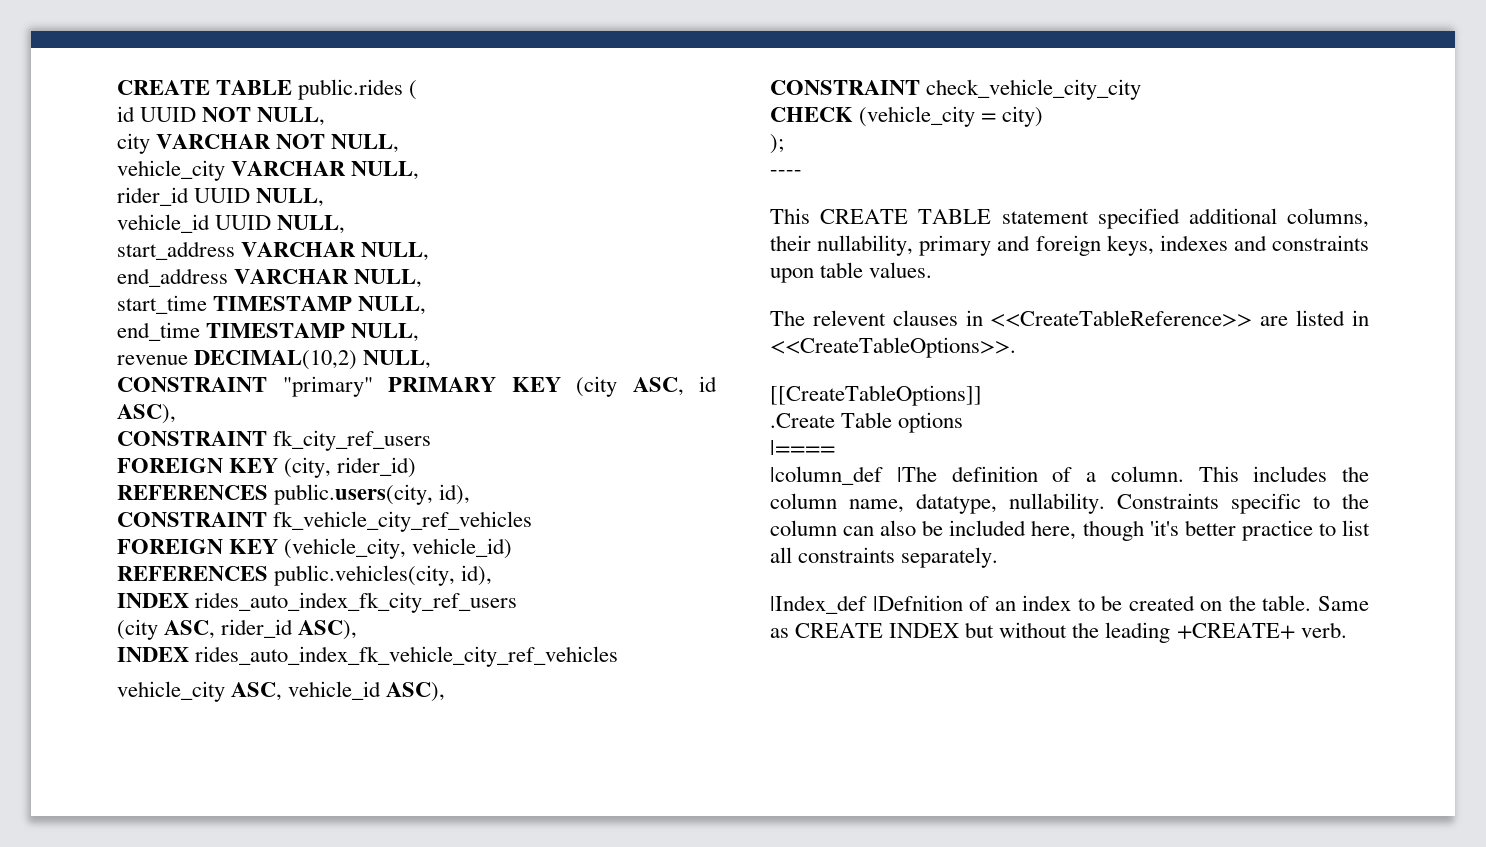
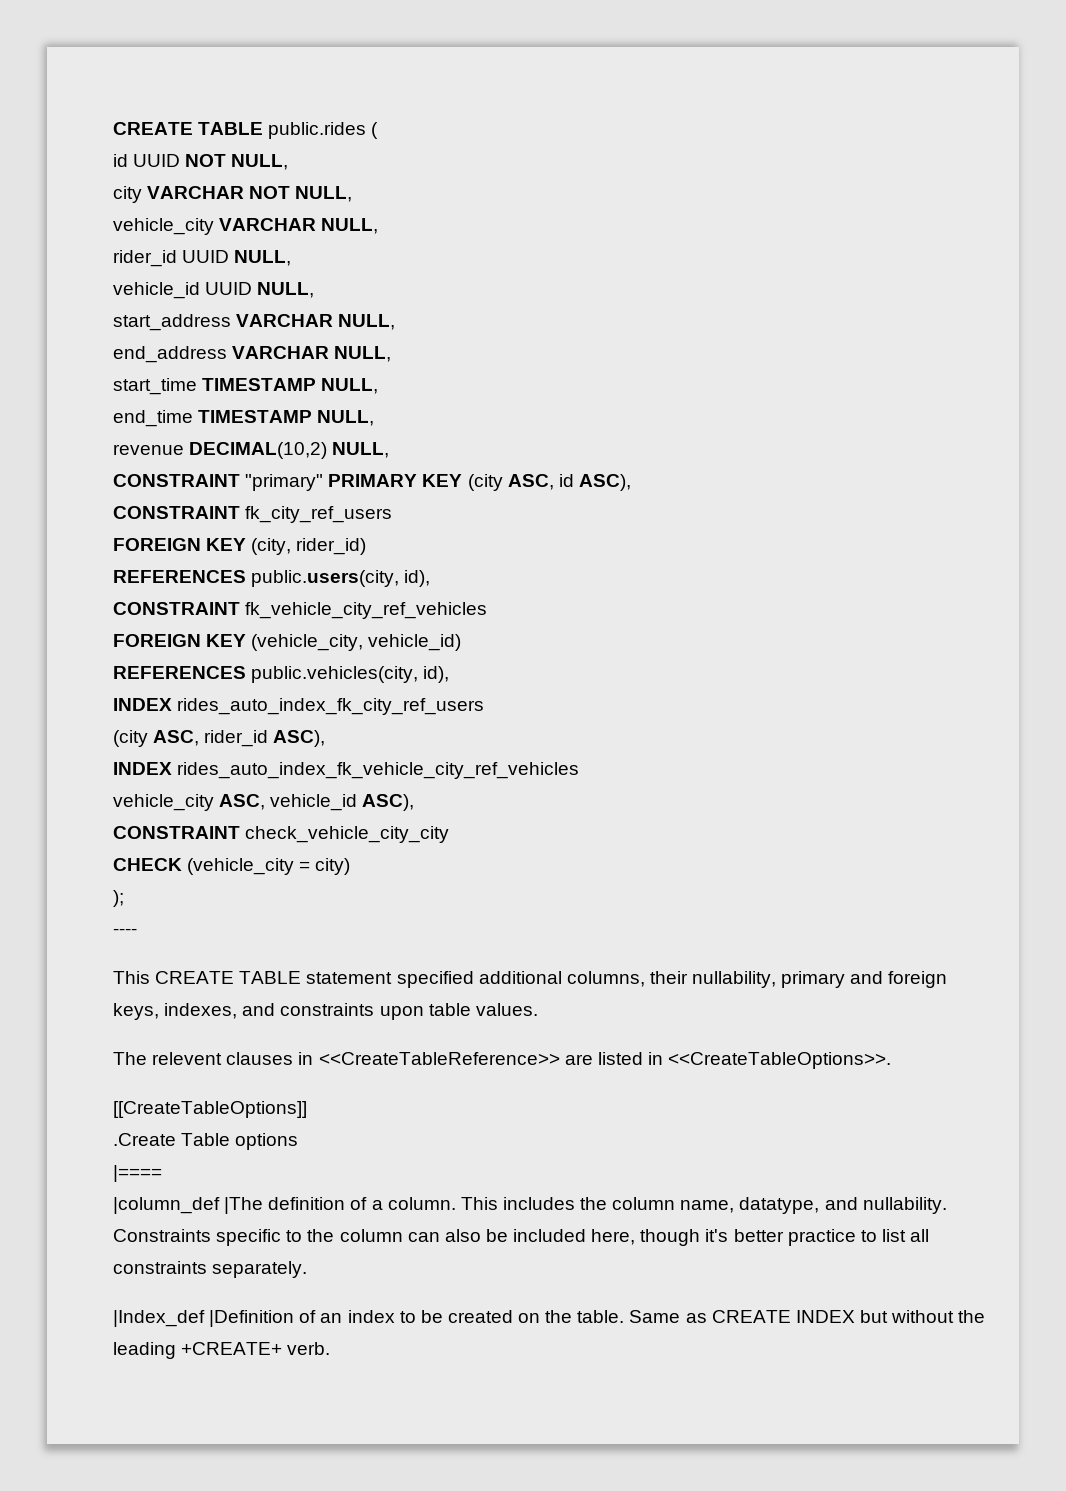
[1159,235,1228,251] indexes -> [164,1003,238,1019] indexes,
(997, 503) none -> [824,1197,858,1210] and
[1149,520,1179,536] 'it's -> [705,1229,729,1242] it's
[872,595,963,611] |Defnition -> [209,1310,295,1327] |Definition

